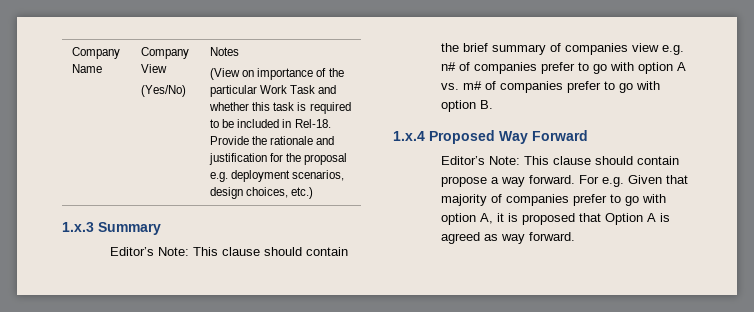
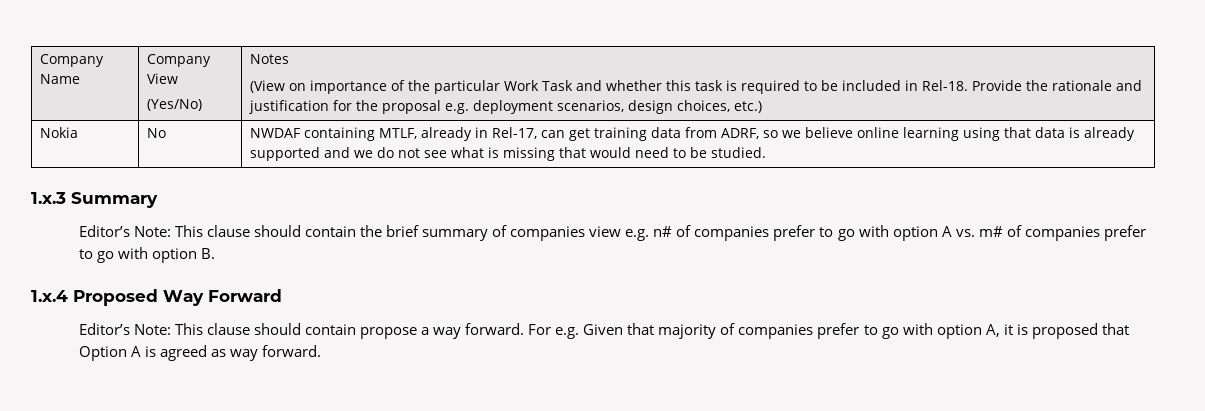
(314, 193) none -> [40,127,79,138] [147,128,167,138] [250,127,1136,141] [250,147,767,161] // Nokia | No | NWDAF containing MTLF, already in Rel-17, can get training data from ADRF, so we believe online learning using that data is already supported and we do not see what is missing that would need to be studied.

